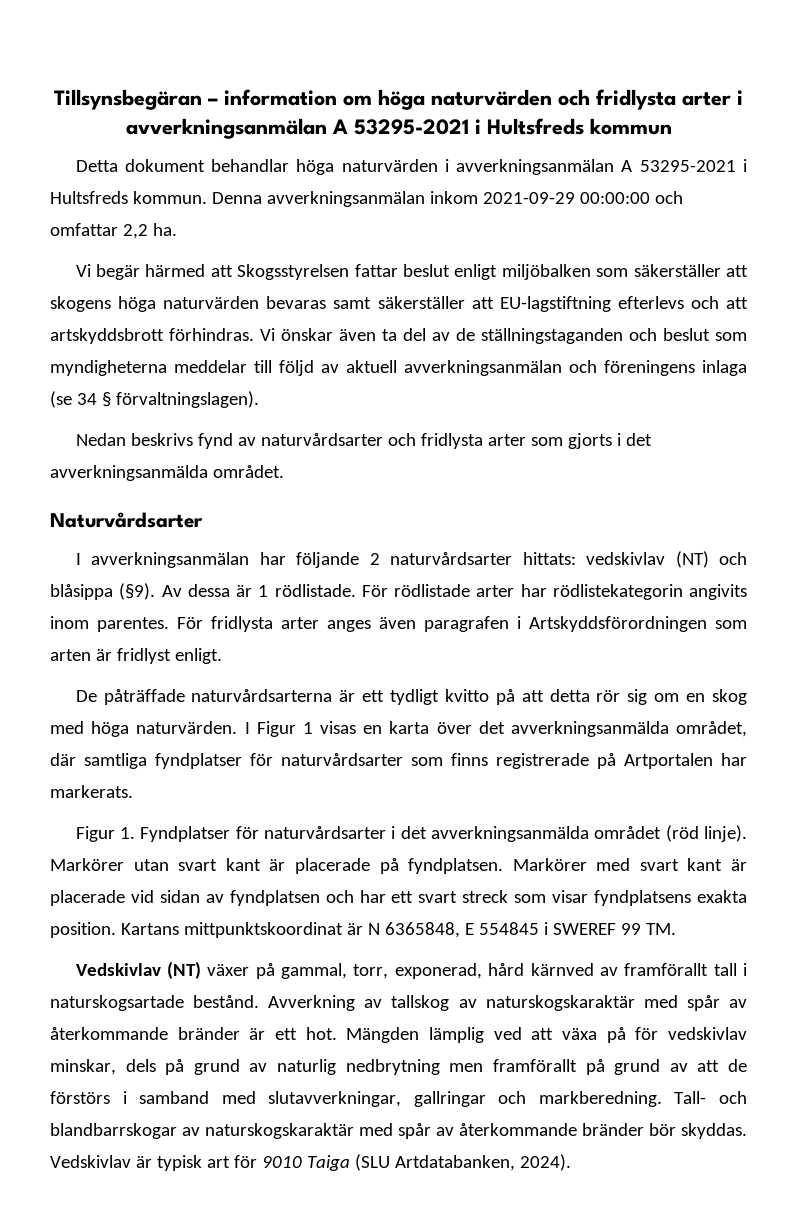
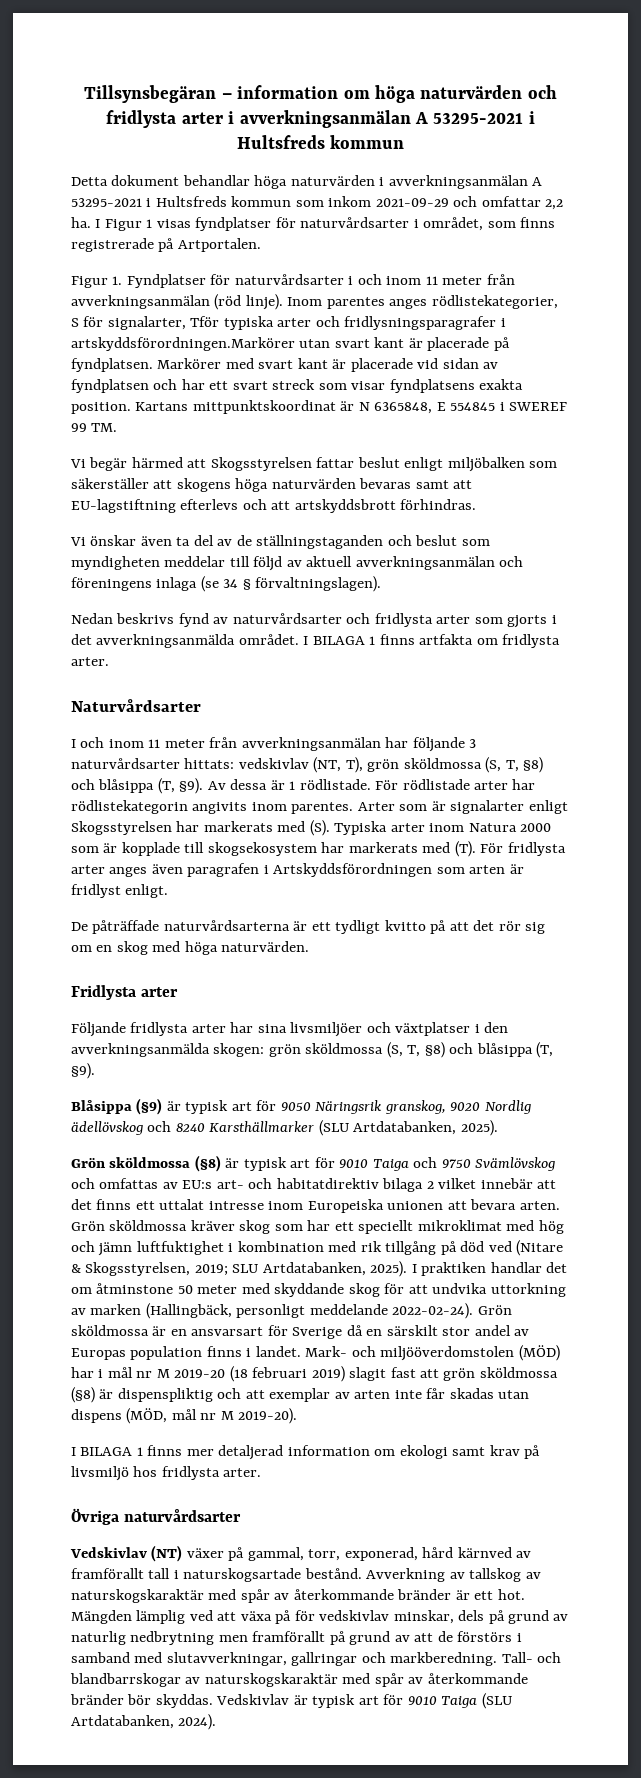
[132,191,425,207] kommun. Denna avverkningsanmälan -> [231,196,324,207] kommun som
[579,192,650,204] 00:00:00 -> (449, 202) none
[75,264,749,280] [50,296,749,312] [50,328,747,344] [50,360,747,376] [50,391,259,408] [75,433,652,449] [50,465,284,481] [50,512,203,528] [75,551,747,568] [50,583,747,600] [50,616,747,632] [50,648,222,664] [75,689,747,705] [50,721,747,737] [50,753,147,769] // Vi begär härmed att Skogsstyrelsen fattar beslut enligt miljöbalken som säkerställer att skogens höga naturvärden bevaras samt säkerställer att EU-lagstiftning efterlevs och att artskyddsbrott förhindras. Vi önskar även ta del av de ställningstaganden och beslut som myndigheterna meddelar till följd av aktuell avverkningsanmälan och föreningens inlaga (se 34 § förvaltningslagen). // Nedan beskrivs fynd av naturvårdsarter och fridlysta arter som gjorts i det avverkningsanmälda området. // Naturvårdsarter // I avverkningsanmälan har följande 2 naturvårdsarter hittats: vedskivlav (NT) och blåsippa (§9). Av dessa är 1 rödlistade. För rödlistade arter har rödlistekategorin angivits inom parentes. För fridlysta arter anges även paragrafen i Artskyddsförordningen som arten är fridlyst enligt. // De påträffade naturvårdsarterna är ett tydligt kvitto på att detta rör sig om en skog med höga naturvärden. I Figur 1 visas en karta över det avverkningsanmälda området, där samtliga -> [95,219,191,231] I Figur 1 visas
(403, 759) none -> [413,217,484,231] i området,
[624,753,747,769] [50,785,133,798] Artportalen har markerats. -> [177,238,261,252] Artportalen.
[400,825,747,842] [50,858,124,871] det avverkningsanmälda området (röd linje). Markörer -> [357,274,515,285] [71,294,558,310] [71,316,506,330] [71,337,295,351] och inom 11 meter från avverkningsanmälan (röd linje). Inom parentes anges rödlistekategorier, S för signalarter, Tför typiska arter och fridlysningsparagrafer i artskyddsförordningen.Markörer
(676, 929) none -> [70,457,558,472] [71,478,473,492] [71,499,477,513] [70,535,490,549] [71,556,524,571] [71,576,382,592] [71,613,557,628] [71,634,561,648] [71,657,109,666] [71,699,201,712] [71,737,477,752] [71,757,544,773] [71,778,536,794] [71,800,568,814] [71,820,552,836] [71,841,566,857] [71,863,524,877] [71,884,169,898] [71,920,546,934] [71,941,310,955] [71,985,178,1000] [71,1022,509,1037] [71,1042,554,1058] [71,1063,95,1079] [71,1098,531,1115] [71,1120,498,1136] [71,1155,556,1172] [71,1178,557,1192] [71,1199,560,1213] [71,1220,564,1234] [71,1240,564,1256] [71,1261,568,1277] [71,1283,566,1297] [71,1303,512,1319] [71,1325,530,1339] [71,1345,560,1361] [71,1366,558,1382] [71,1387,530,1403] [71,1408,298,1424] [71,1445,541,1460] [71,1466,262,1481] [71,1508,241,1525] // Vi begär härmed att Skogsstyrelsen fattar beslut enligt miljöbalken som säkerställer att skogens höga naturvärden bevaras samt att EU-lagstiftning efterlevs och att artskyddsbrott förhindras. // Vi önskar även ta del av de ställningstaganden och beslut som myndigheten meddelar till följd av aktuell avverkningsanmälan och föreningens inlaga (se 34 § förvaltningslagen). // Nedan beskrivs fynd av naturvårdsarter och fridlysta arter som gjorts i det avverkningsanmälda området. I BILAGA 1 finns artfakta om fridlysta arter. // Naturvårdsarter // I och inom 11 meter från avverkningsanmälan har följande 3 naturvårdsarter hittats: vedskivlav (NT, T), grön sköldmossa (S, T, §8) och blåsippa (T, §9). Av dessa är 1 rödlistade. För rödlistade arter har rödlistekategorin angivits inom parentes. Arter som är signalarter enligt Skogsstyrelsen har markerats med (S). Typiska arter inom Natura 2000 som är kopplade till skogsekosystem har markerats med (T). För fridlysta arter anges även paragrafen i Artskyddsförordningen som arten är fridlyst enligt. // De påträffade naturvårdsarterna är ett tydligt kvitto på att det rör sig om en skog med höga naturvärden. // Fridlysta arter // Följande fridlysta arter har sina livsmiljöer och växtplatser i den avverkningsanmälda skogen: grön sköldmossa (S, T, §8) och blåsippa (T, §9). // Blåsippa (§9) är typisk art för 9050 Näringsrik granskog, 9020 Nordlig ädellövskog och 8240 Karsthällmarker (SLU Artdatabanken, 2025). // Grön sköldmossa (§8) är typisk art för 9010 Taiga och 9750 Svämlövskog och omfattas av EU:s art- och habitatdirektiv bilaga 2 vilket innebär att det finns ett uttalat intresse inom Europeiska unionen att bevara arten. Grön sköldmossa kräver skog som har ett speciellt mikroklimat med hög och jämn luftfuktighet i kombination med rik tillgång på död ved (Nitare & Skogsstyrelsen, 2019; SLU Artdatabanken, 2025). I praktiken handlar det om åtminstone 50 meter med skyddande skog för att undvika uttorkning av marken (Hallingbäck, personligt meddelande 2022-02-24). Grön sköldmossa är en ansvarsart för Sverige då en särskilt stor andel av Europas population finns i landet. Mark- och miljööverdomstolen (MÖD) har i mål nr M 2019-20 (18 februari 2019) slagit fast att grön sköldmossa (§8) är dispenspliktig och att exemplar av arten inte får skadas utan dispens (MÖD, mål nr M 2019-20). // I BILAGA 1 finns mer detaljerad information om ekologi samt krav på livsmiljö hos fridlysta arter. // Övriga naturvårdsarter

